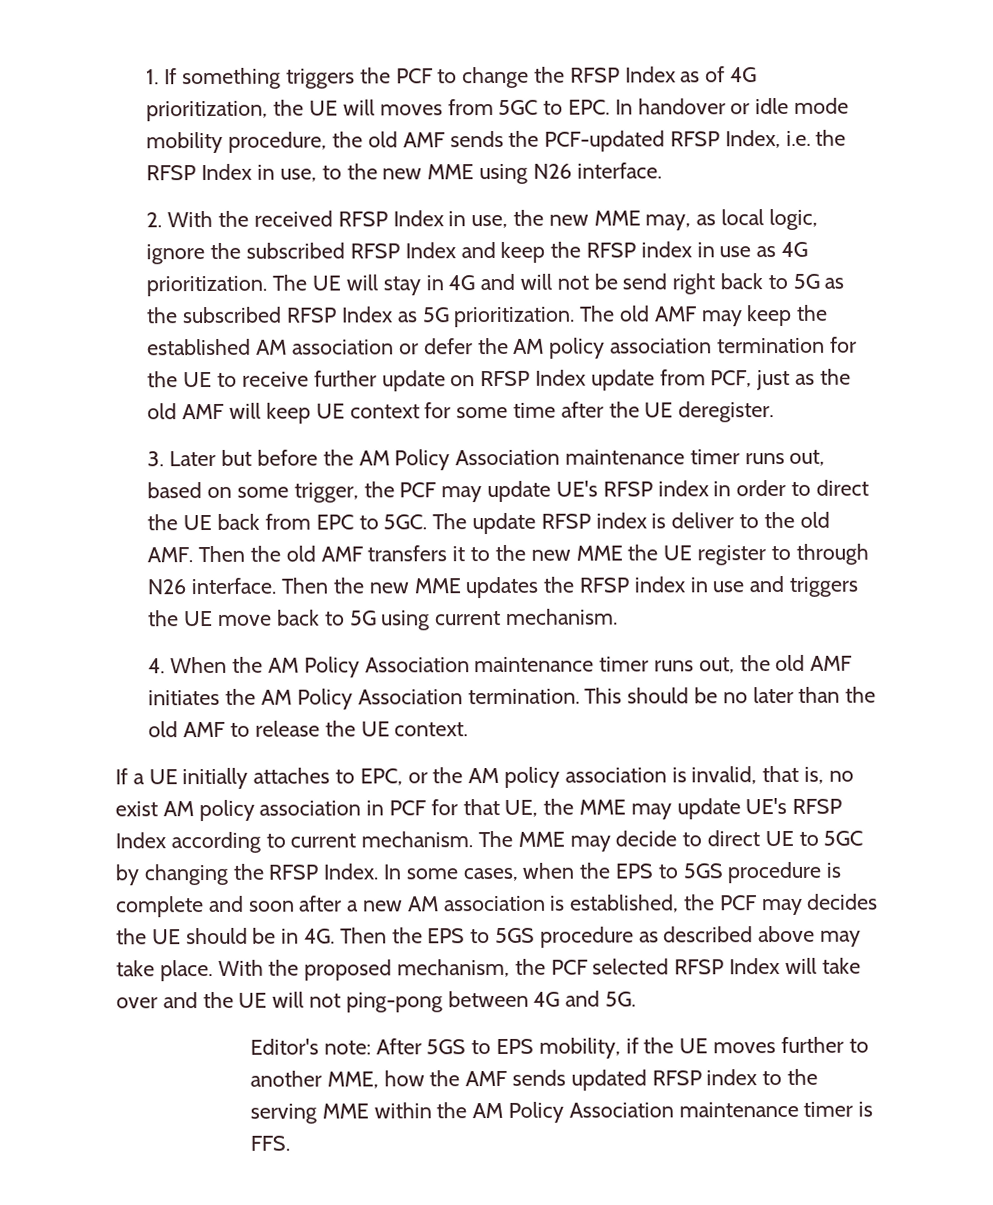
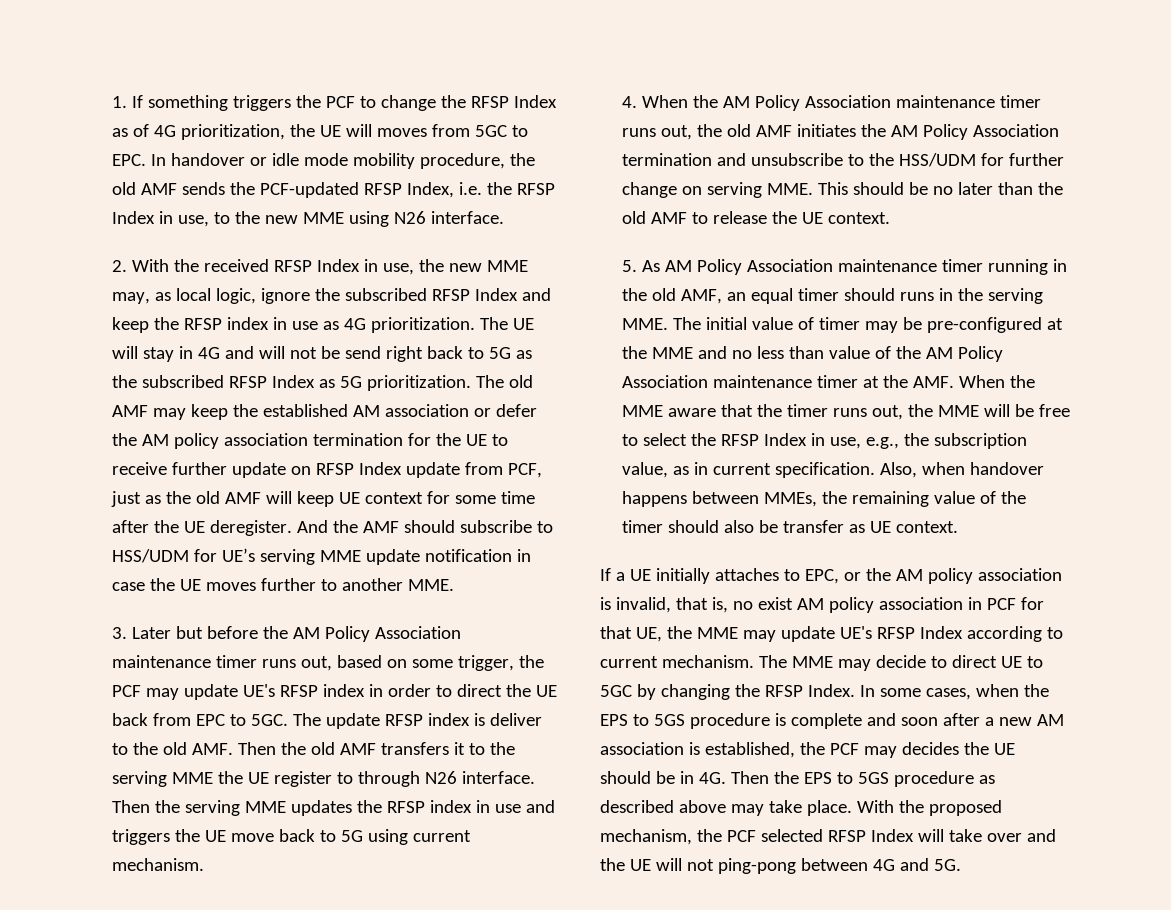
(775, 412) none -> [296,520,553,533] [111,548,531,565] [111,578,454,591] And the AMF should subscribe to HSS/UDM for UE’s serving MME update notification in case the UE moves further to another MME.
[530,549,571,561] new -> [111,771,167,787] serving
[368,582,409,594] new -> [184,800,240,816] serving
[467,688,580,705] termination. -> [621,153,1064,167] [621,182,813,198] termination and unsubscribe to the HSS/UDM for further change on serving MME.
(469, 729) none -> [621,259,1067,275] [621,288,1043,304] [621,317,1063,333] [621,346,1003,362] [621,375,1035,388] [621,404,1070,420] [621,433,1027,449] [621,462,1044,478] [621,491,1026,507] [621,520,958,533] // 5. As AM Policy Association maintenance timer running in the old AMF, an equal timer should runs in the serving MME. The initial value of timer may be pre-configured at the MME and no less than value of the AM Policy Association maintenance timer at the AMF. When the MME aware that the timer runs out, the MME will be free to select the RFSP Index in use, e.g., the subscription value, as in current specification. Also, when handover happens between MMEs, the remaining value of the timer should also be transfer as UE context.
[249,1036,869,1059] [249,1068,818,1091] [249,1101,874,1124] [249,1135,290,1151] // Editor's note: After 5GS to EPS mobility, if the UE moves further to another MME, how the AMF sends updated RFSP index to the serving MME within the AM Policy Association maintenance timer is FFS. -> (961, 865) none

